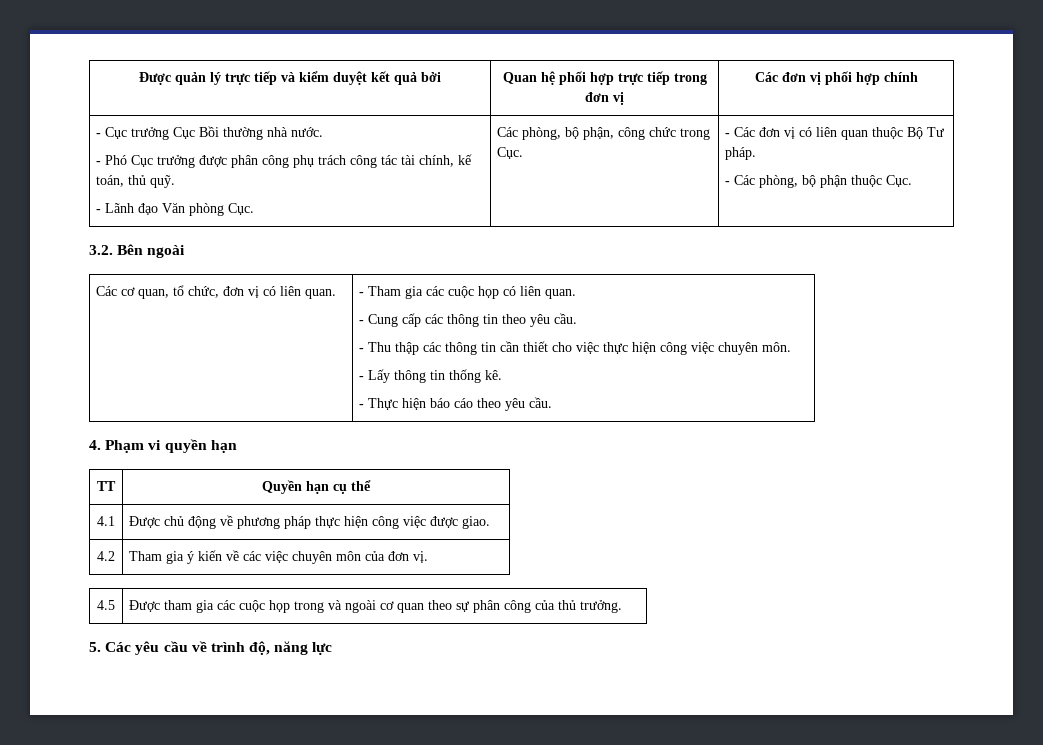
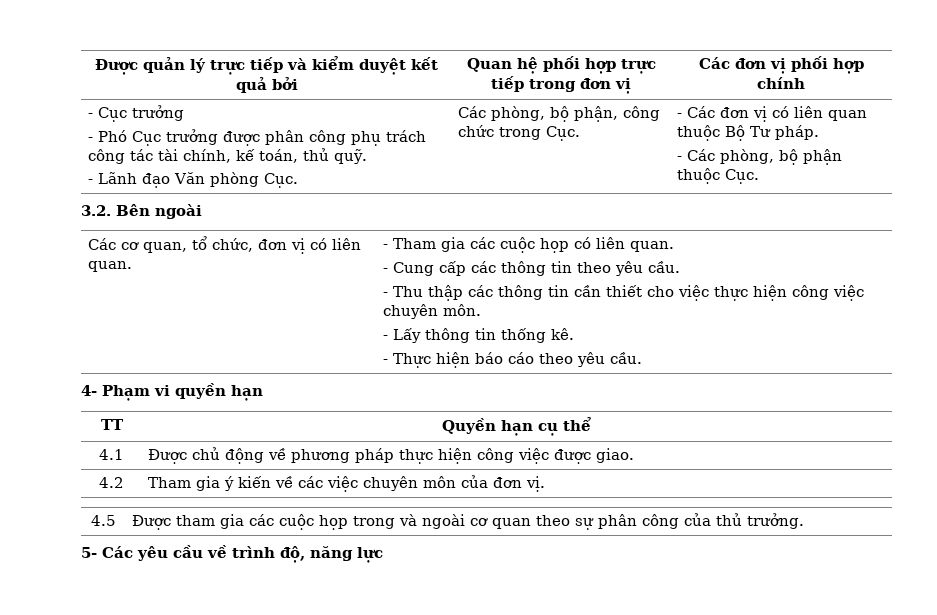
[173,126,324,140] Cục Bồi thường nhà nước. -> (185, 113) none
[89,440,101,450] 4. -> [81,385,97,396] 4-
[89,642,101,652] 5. -> [81,547,97,558] 5-

